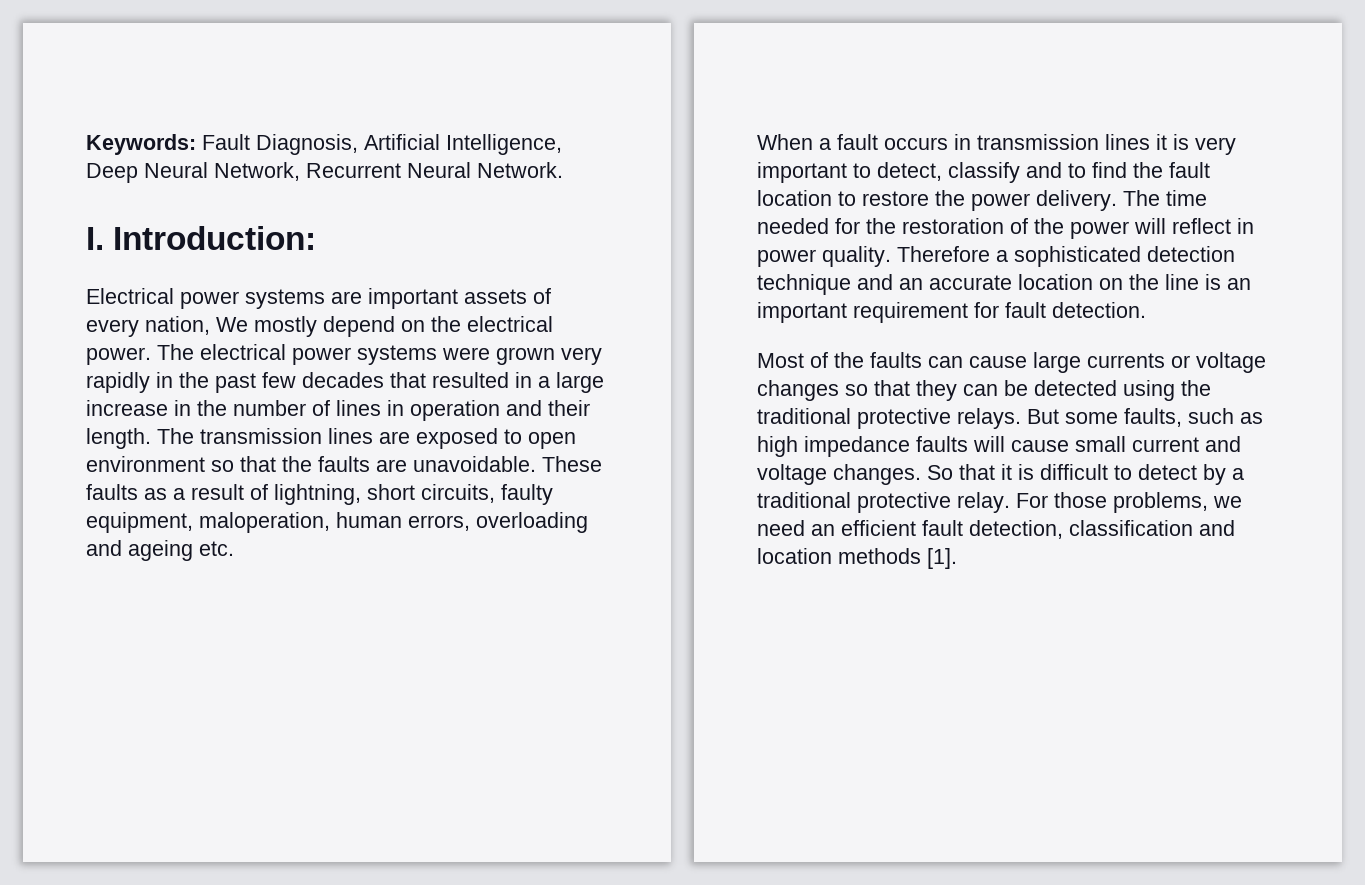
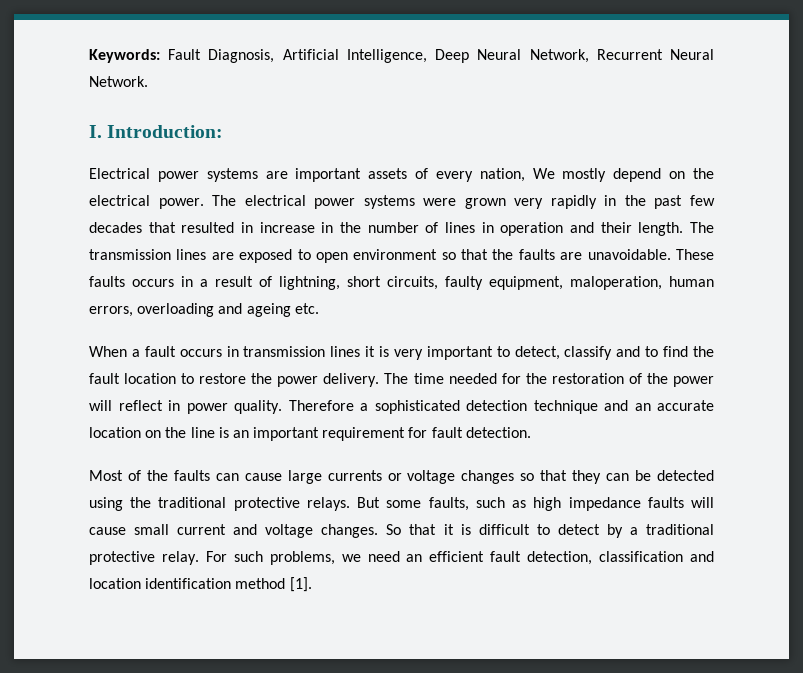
[538,372,604,393] a large -> (253, 227) none
[144,488,167,500] as -> [132,276,193,287] occurs in
[1054,492,1107,508] those -> [233,551,263,562] such
[838,548,921,564] methods -> [145,578,286,589] identification method

